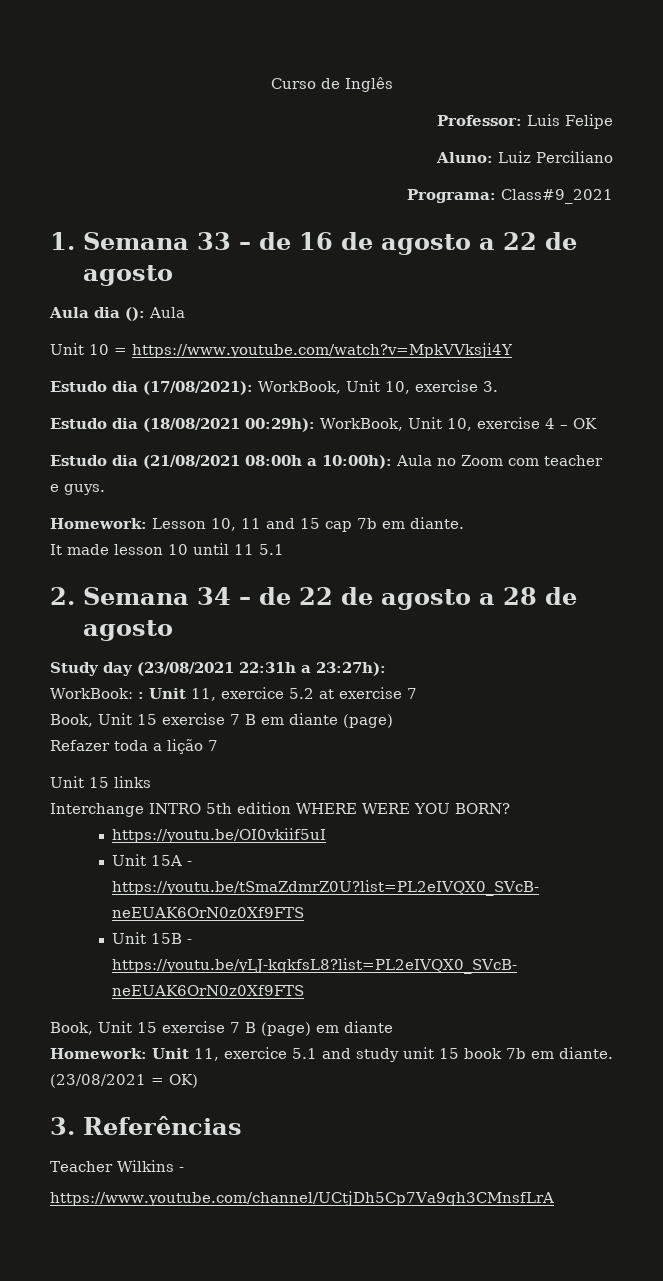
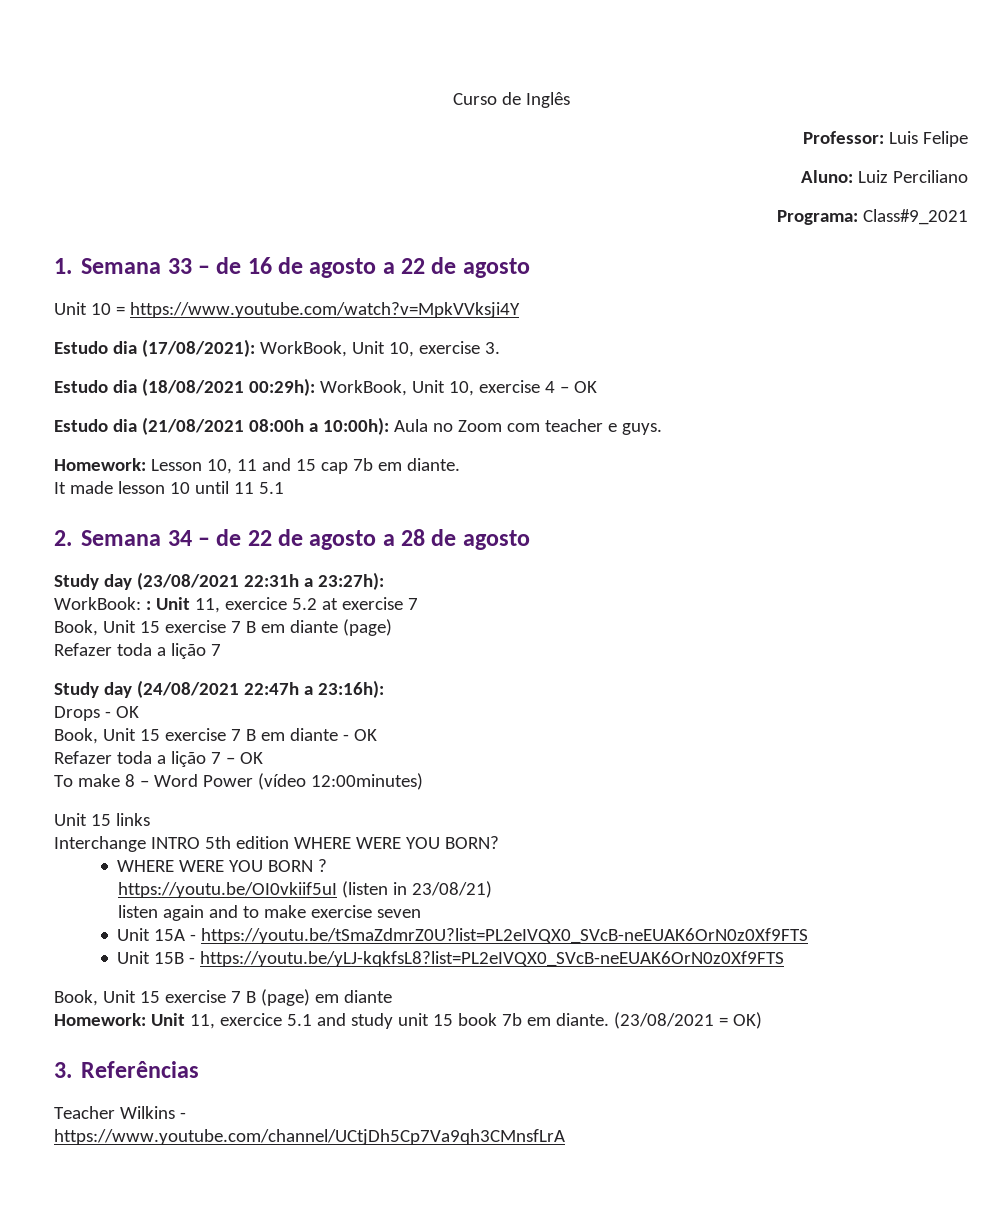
[49,307,185,321] // Aula dia (): Aula -> (530, 268) none
(218, 745) none -> [54,680,384,698] [54,706,139,721] [54,728,377,744] [54,751,263,767] [54,773,423,790] // Study day (24/08/2021 22:47h a 23:16h): // Drops - OK // Book, Unit 15 exercise 7 B em diante - OK // Refazer toda a lição 7 – OK // To make 8 – Word Power (vídeo 12:00minutes)
[112,828,327,843] https://youtu.be/OI0vkiif5uI -> [117,859,328,872] [118,881,493,898] [118,905,422,921] WHERE WERE YOU BORN ? // https://youtu.be/OI0vkiif5uI (listen in 23/08/21) // listen again and to make exercise seven

